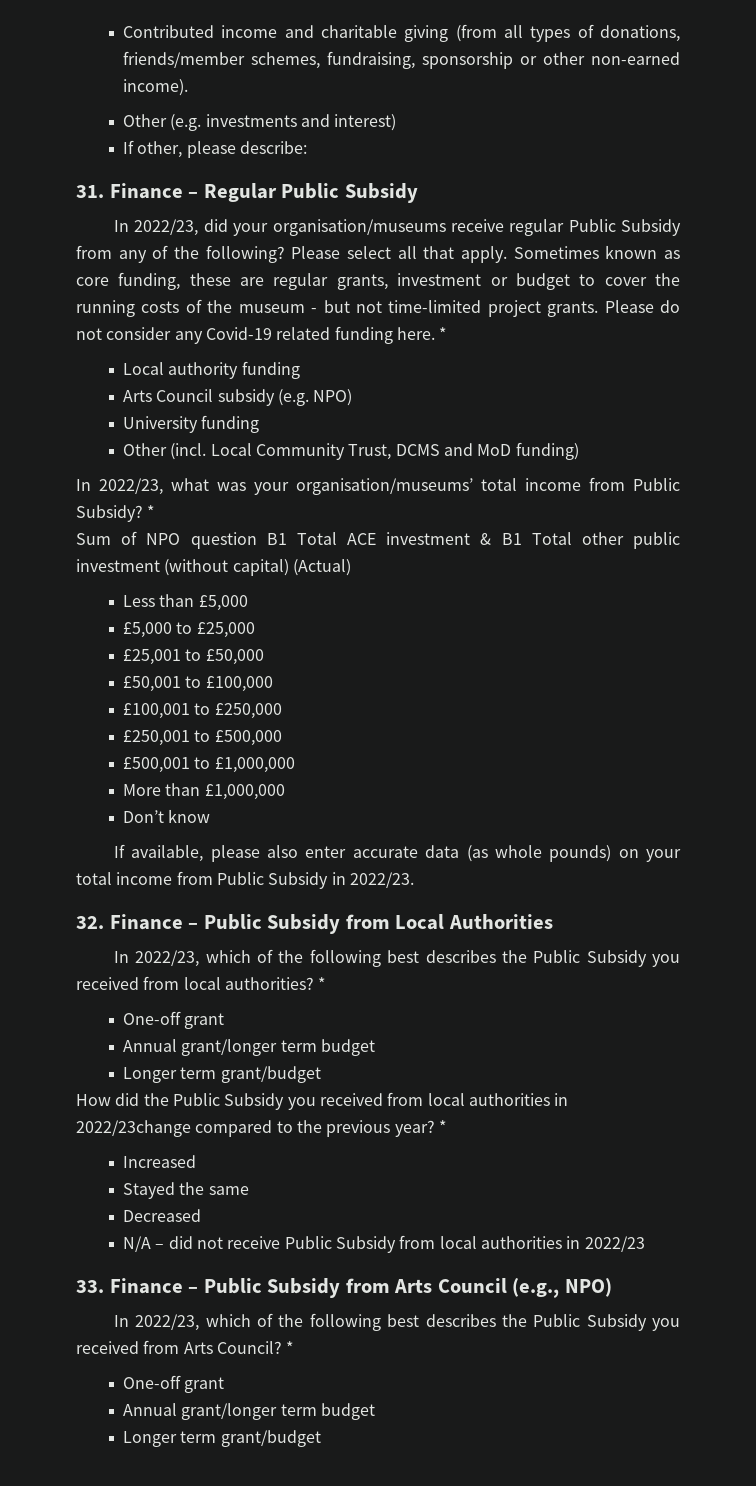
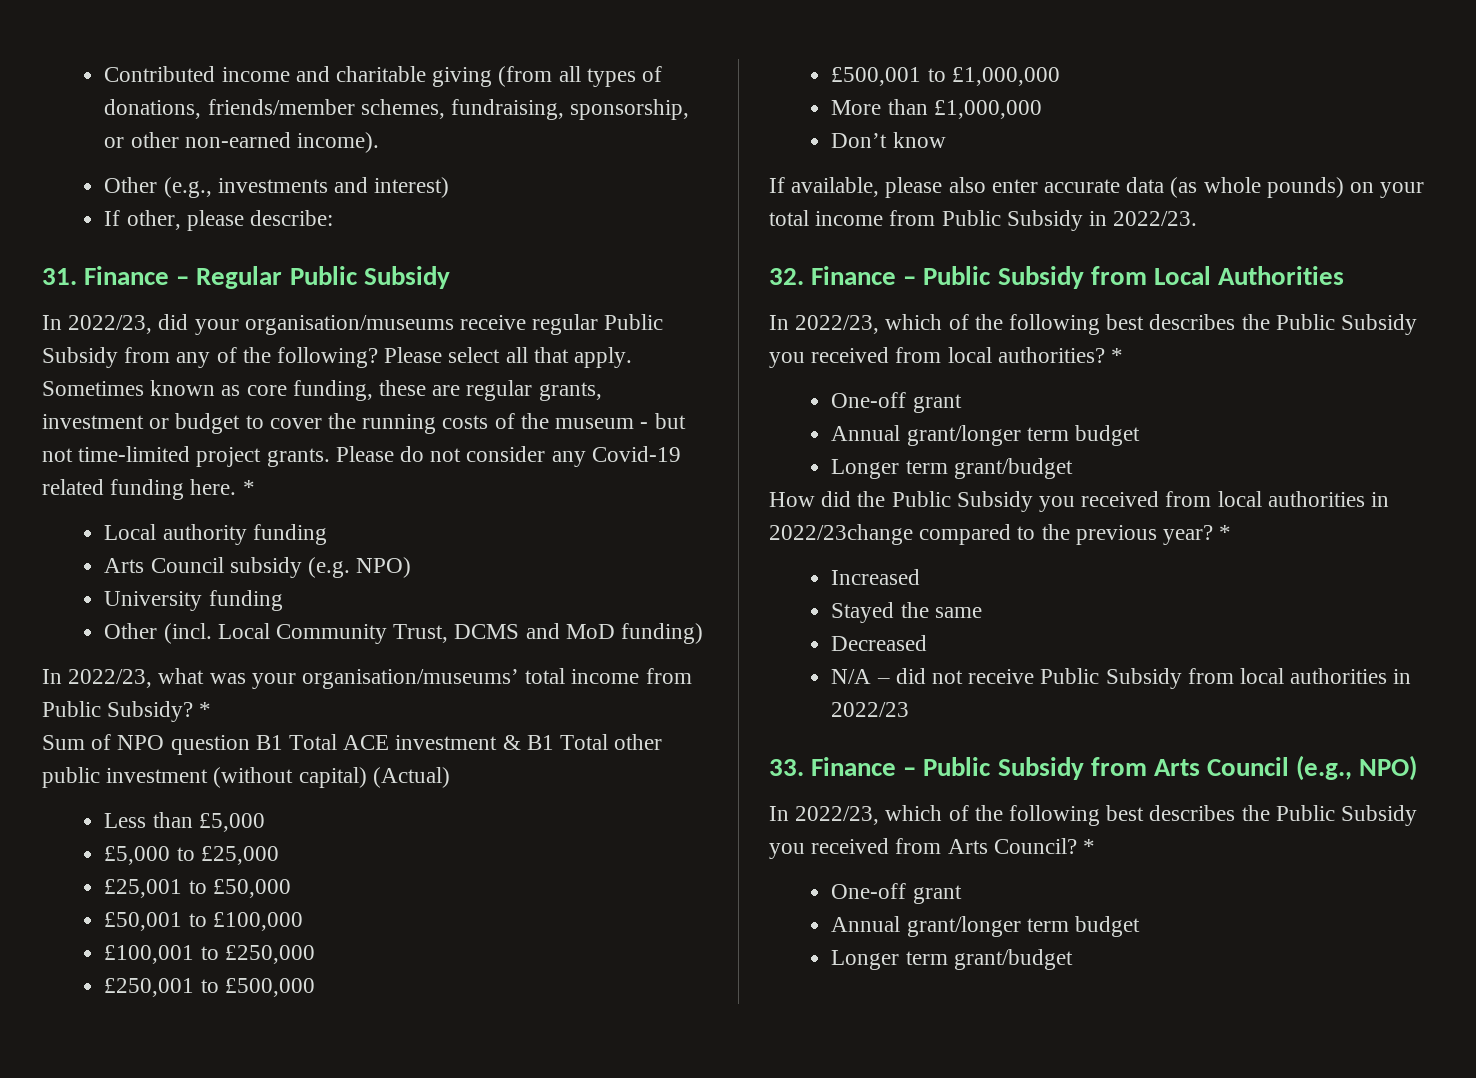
[421,52,513,69] sponsorship -> [570,99,690,120] sponsorship,
[170,114,202,131] (e.g. -> [163,177,212,198] (e.g.,

